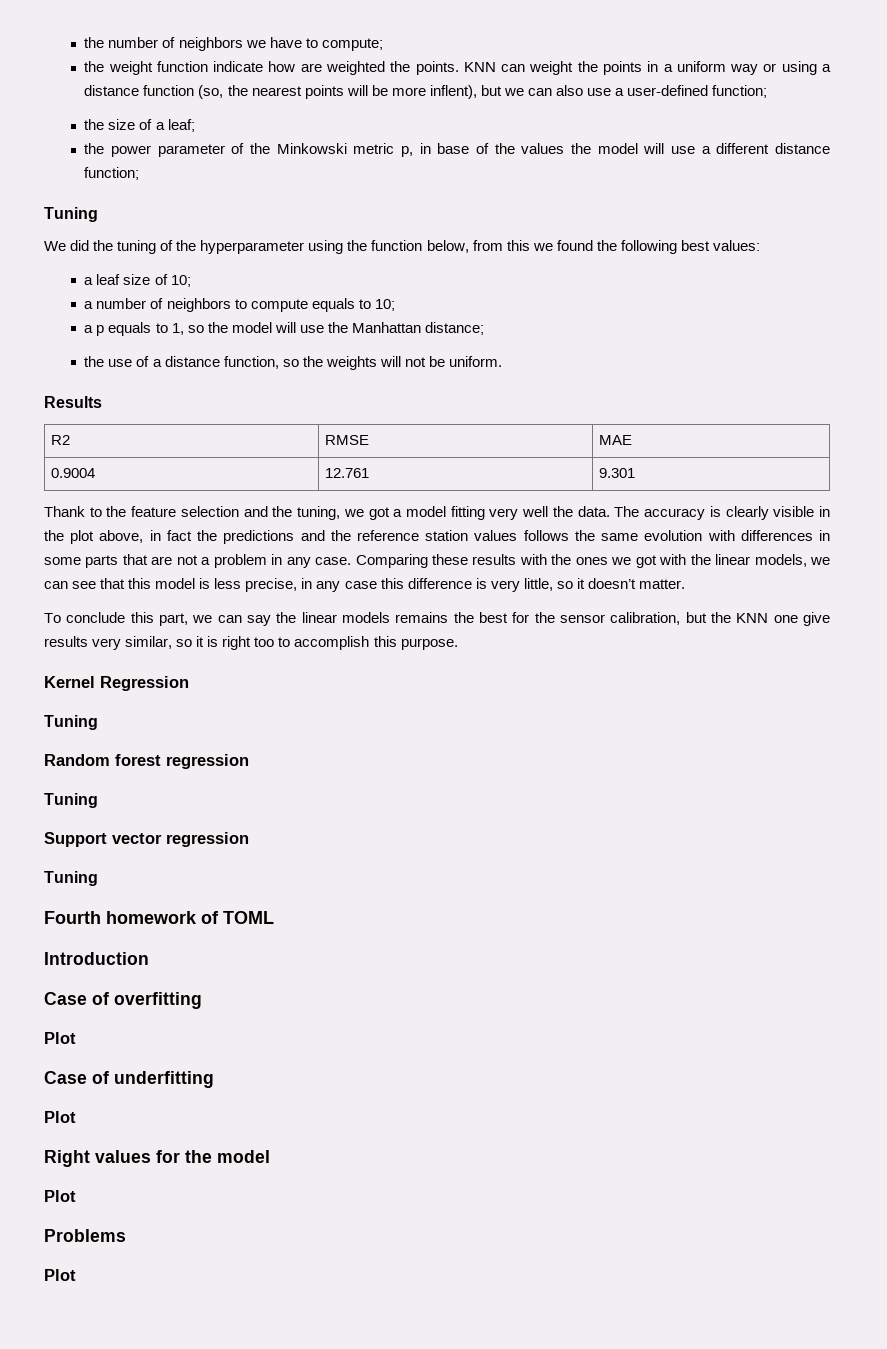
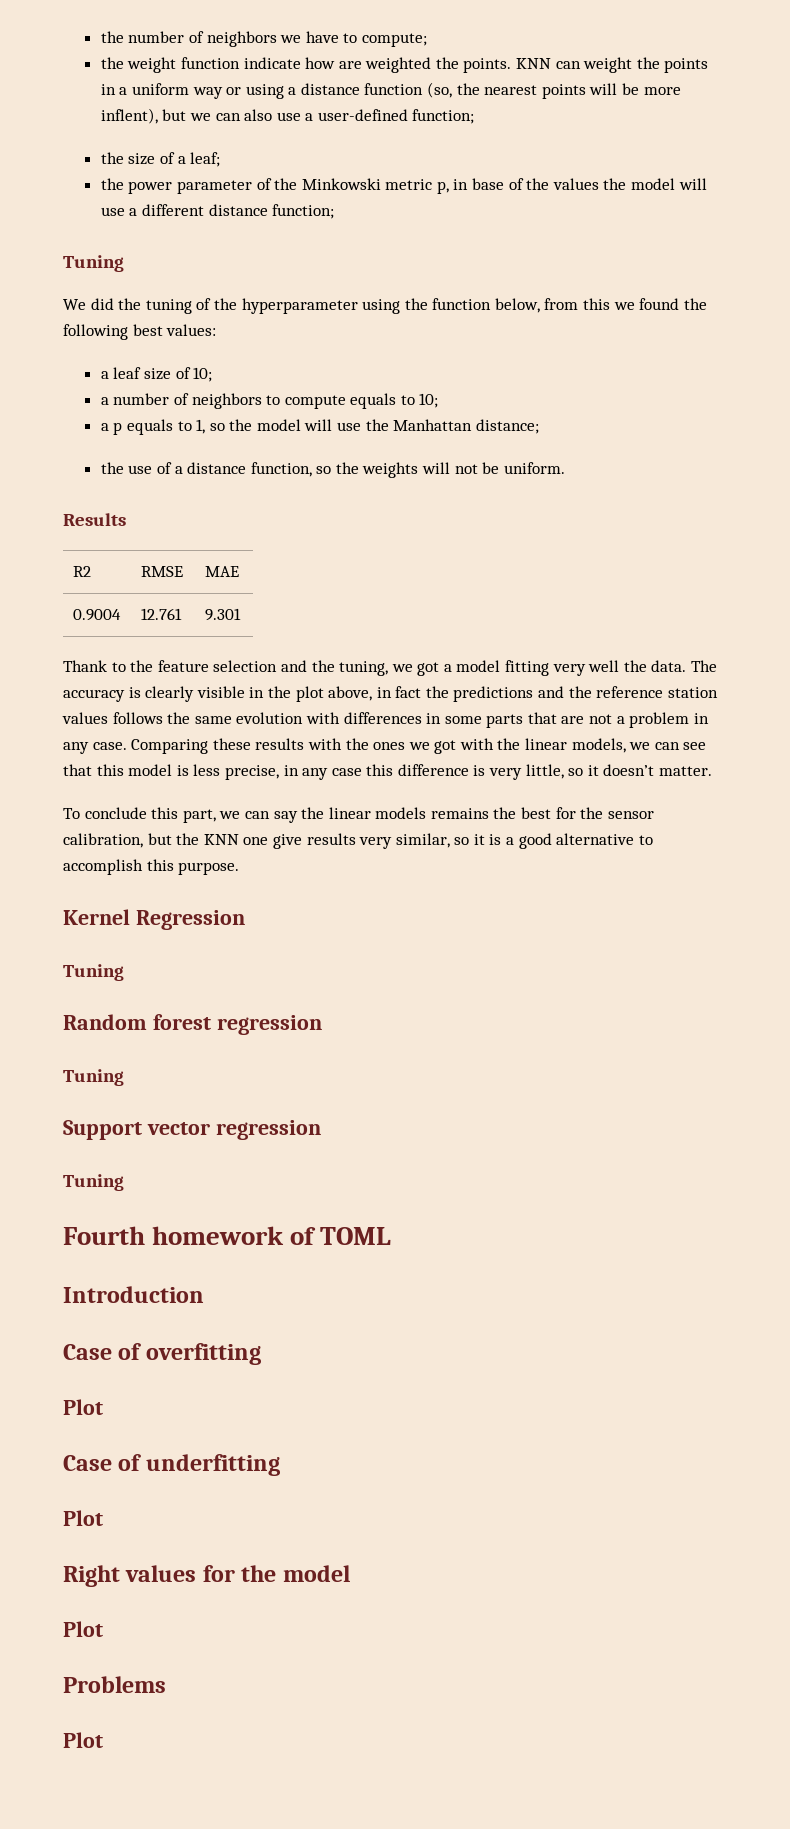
[222,636,275,650] right too -> [506,833,635,849] a good alternative

